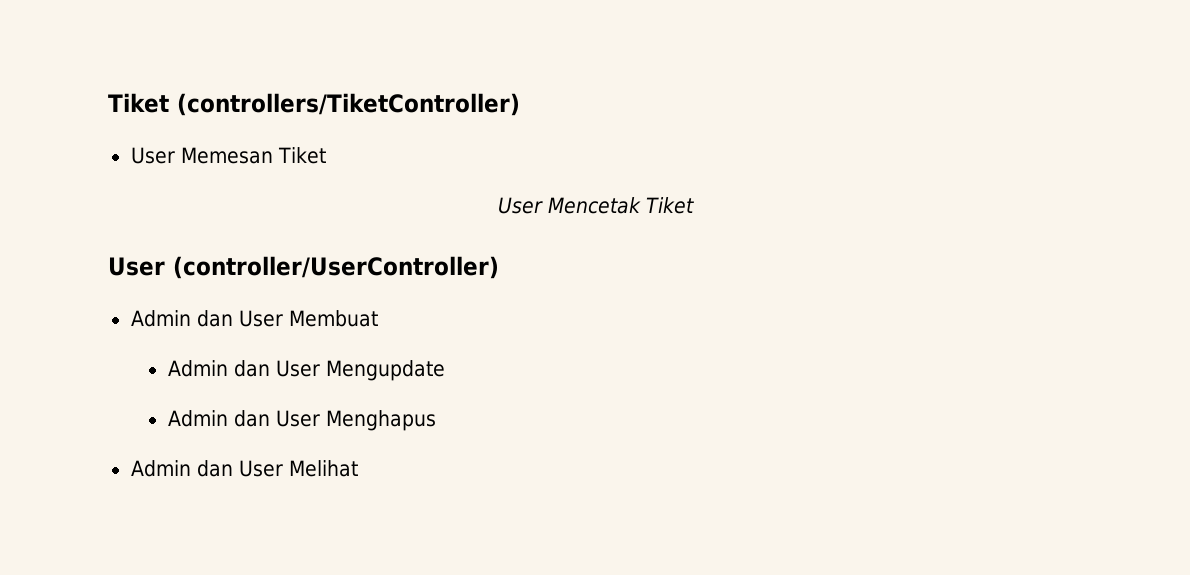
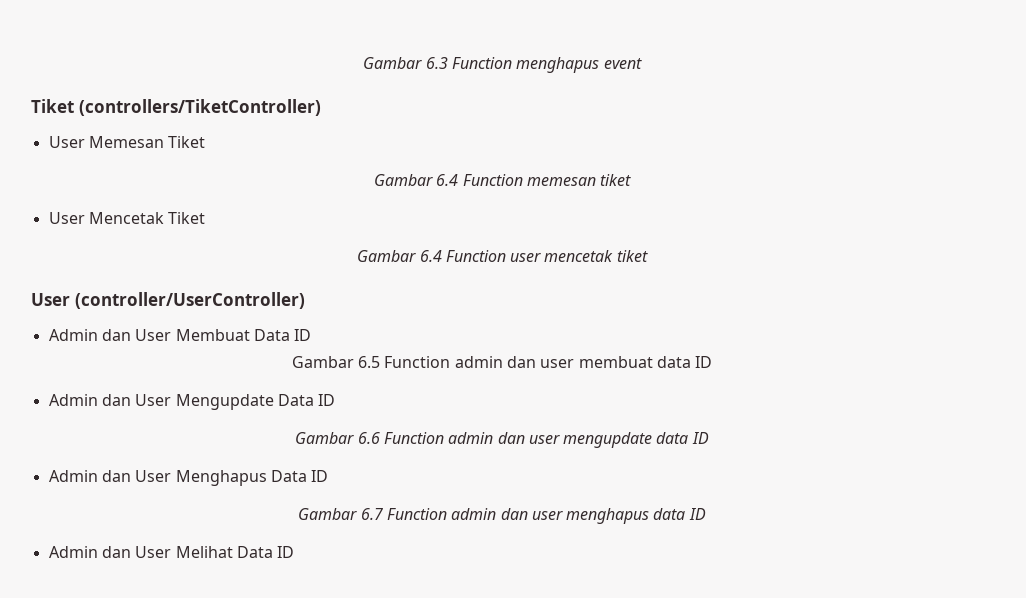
(108, 103) none -> [363,57,642,73] Gambar 6.3 Function menghapus event //
[497,197,694,214] User Mencetak Tiket -> [373,174,632,186] [48,212,206,224] [357,250,648,262] Gambar 6.4 Function memesan tiket // User Mencetak Tiket // Gambar 6.4 Function user mencetak tiket
[167,360,445,381] [167,410,436,431] // Admin dan User Mengupdate // Admin dan User Menghapus -> [253,329,312,341] [291,356,713,368] [48,394,336,410] [295,432,709,448] [48,470,329,486] [298,508,706,524] Data ID // Gambar 6.5 Function admin dan user membuat data ID // Admin dan User Mengupdate Data ID // Gambar 6.6 Function admin dan user mengupdate data ID // Admin dan User Menghapus Data ID // Gambar 6.7 Function admin dan user menghapus data ID
(358, 468) none -> [236,546,295,558] Data ID

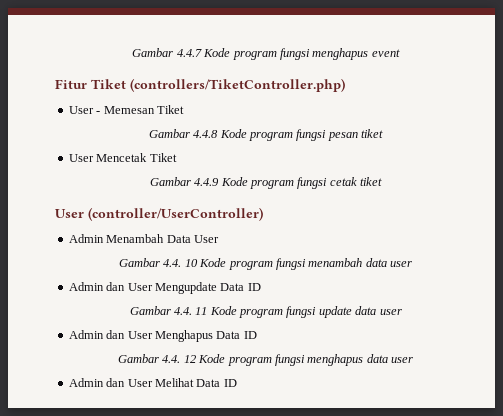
[363,57,512,69] Gambar 6.3 Function -> [132,48,310,60] Gambar 4.4.7 Kode program fungsi
[31,99,321,116] [48,136,85,148] Tiket (controllers/TiketController) // User -> [55,78,345,92] [68,106,101,114] Fitur Tiket (controllers/TiketController.php) // User -
[436,174,596,186] 6.4 Function memesan -> [193,129,358,141] 4.4.8 Kode program fungsi pesan
[419,250,614,262] 6.4 Function user mencetak -> [194,177,357,189] 4.4.9 Kode program fungsi cetak
[101,329,312,341] [291,356,713,368] dan User Membuat Data ID // Gambar 6.5 Function admin dan user membuat data ID -> [106,234,219,243] [119,258,412,270] Menambah Data User // Gambar 4.4. 10 Kode program fungsi menambah data user
[357,432,709,448] 6.6 Function admin dan user mengupdate data ID -> [173,306,402,318] 4.4. 11 Kode program fungsi update data user
[360,508,563,520] 6.7 Function admin dan user -> [162,354,305,366] 4.4. 12 Kode program fungsi
[688,508,706,520] ID -> [391,357,413,363] user

